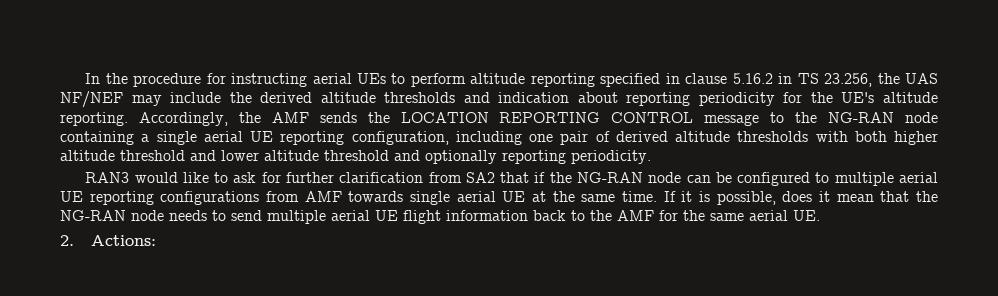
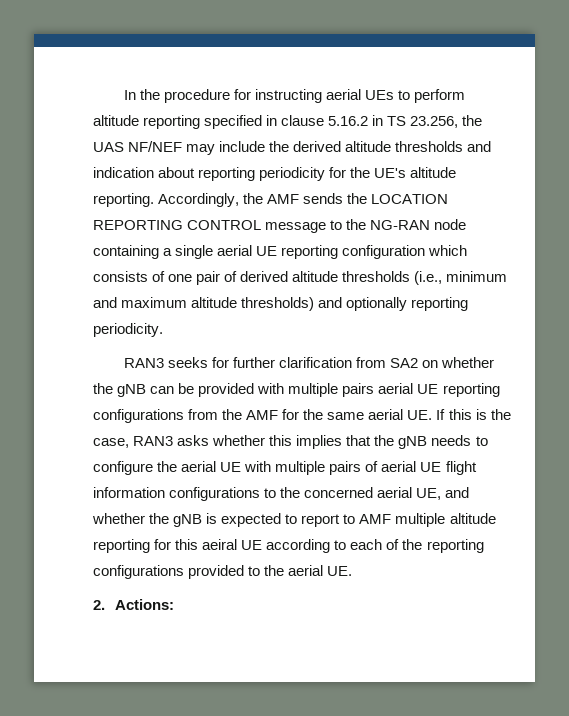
[351,131,522,145] configuration, including -> [342,245,468,259] [93,271,166,282] configuration which consists of
[815,131,938,145] [60,150,389,161] with both higher altitude threshold and lower altitude threshold -> [414,271,508,285] [93,297,315,311] (i.e., minimum and maximum altitude thresholds)
[134,172,257,183] would like to ask -> [167,357,208,368] seeks
[500,172,894,186] that if the NG-RAN node can be configured to multiple -> [422,357,495,368] [93,383,375,397] on whether the gNB can be provided with multiple pairs
[304,191,938,205] [60,210,585,224] AMF towards single aerial UE at the same time. If it is possible, does it mean that the NG-RAN node needs to send multiple aerial UE flight information back to -> (219, 414) none
(820, 215) none -> [436,409,511,420] [93,435,488,449] [93,461,477,475] [93,487,470,501] [92,513,496,527] [93,539,484,553] [93,565,353,579] If this is the case, RAN3 asks whether this implies that the gNB needs to configure the aerial UE with multiple pairs of aerial UE flight information configurations to the concerned aerial UE, and whether the gNB is expected to report to AMF multiple altitude reporting for this aeiral UE according to each of the reporting configurations provided to the aerial UE.

